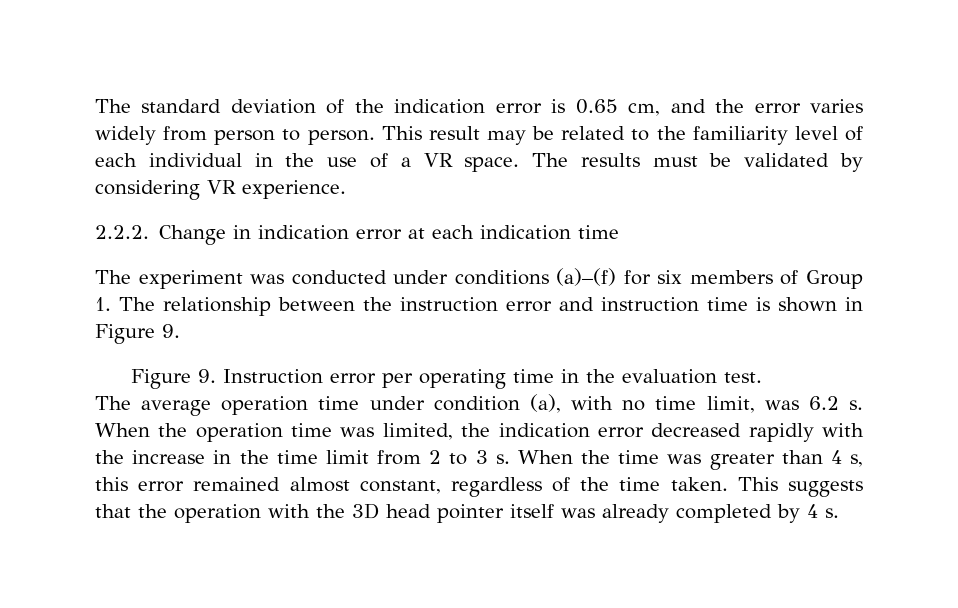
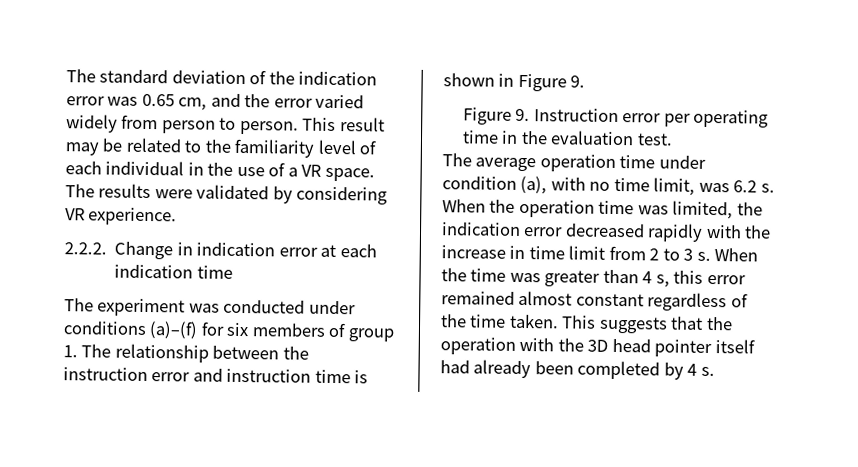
[551,99,566,113] is -> [107,96,139,106] was
[809,99,863,113] varies -> [315,94,365,109] varied
[652,153,732,167] must be -> [154,189,193,199] were
[806,270,864,289] Group -> [347,328,394,342] group
[239,450,269,464] the -> (526, 252) none
[359,480,441,494] constant, -> [575,293,644,307] constant
[561,504,669,523] was already -> [440,359,574,379] had already been

